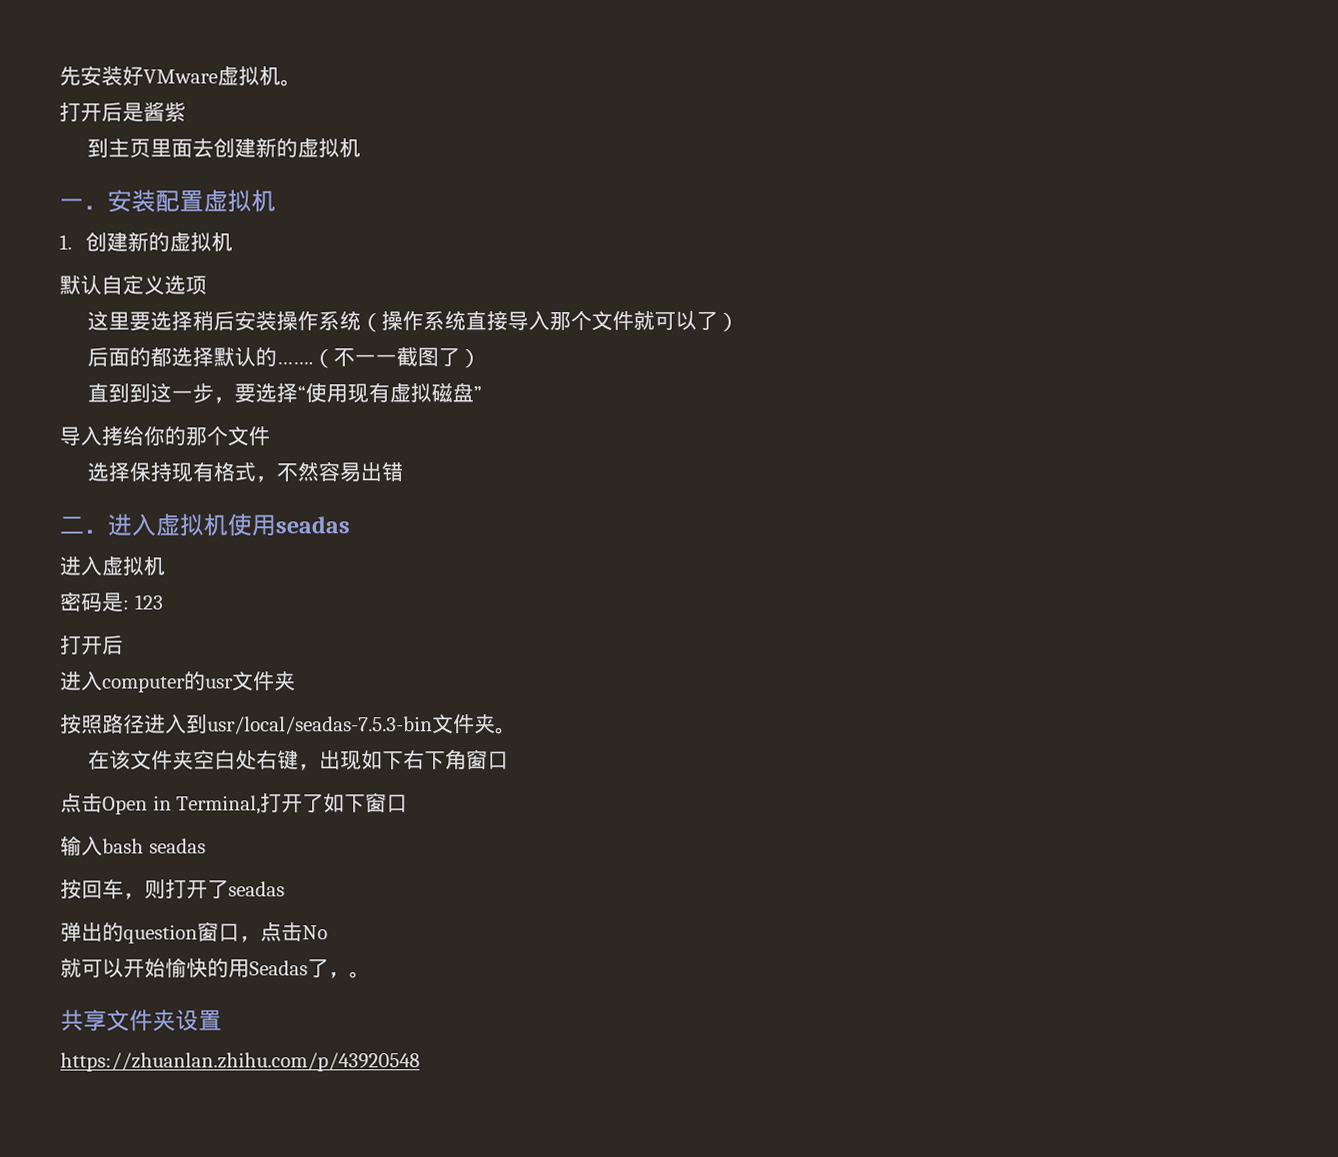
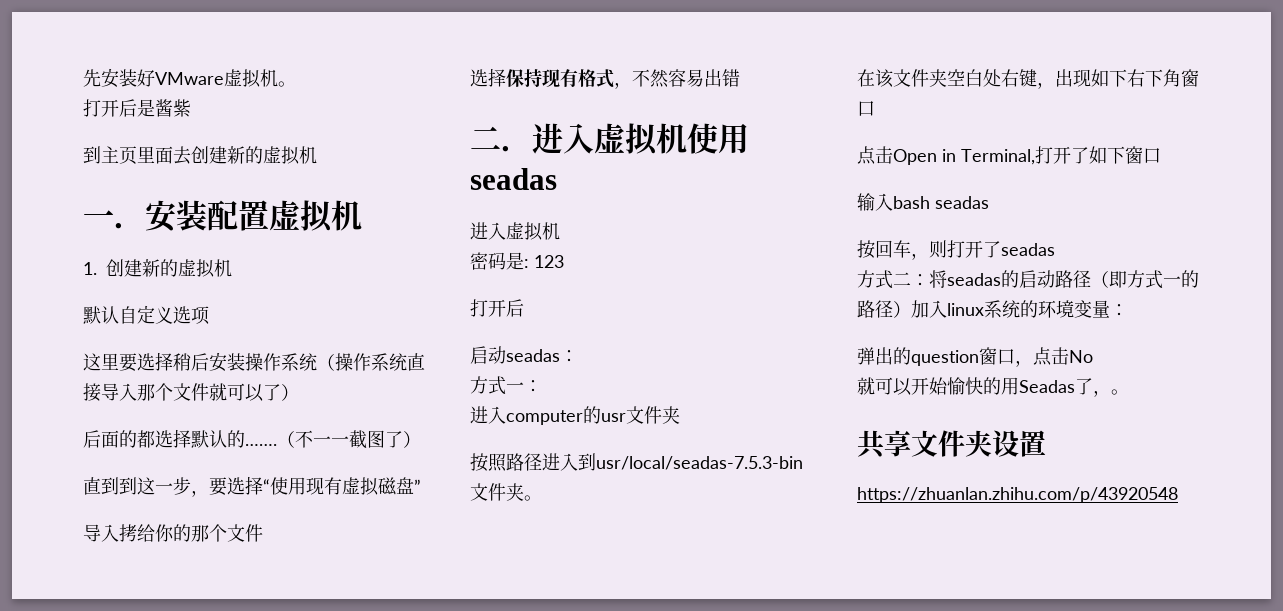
(124, 645) none -> [470,346,578,364] [470,376,542,395] // 启动seadas： // 方式一：
(285, 889) none -> [857,270,1199,289] [857,300,1128,318] // 方式二：将seadas的启动路径（即方式一的路径）加入linux系统的环境变量：

